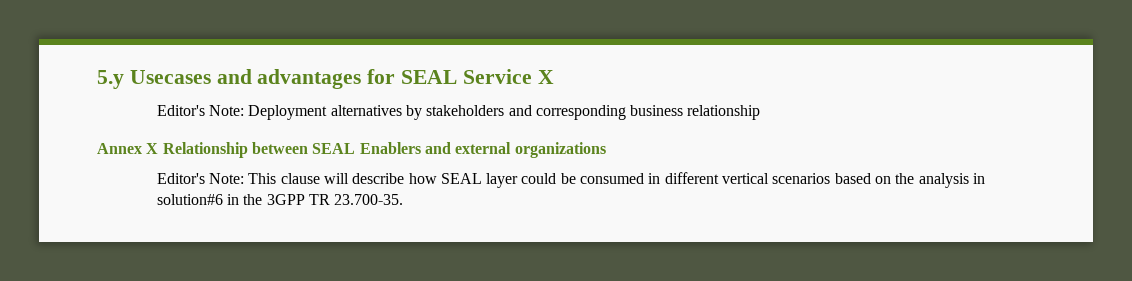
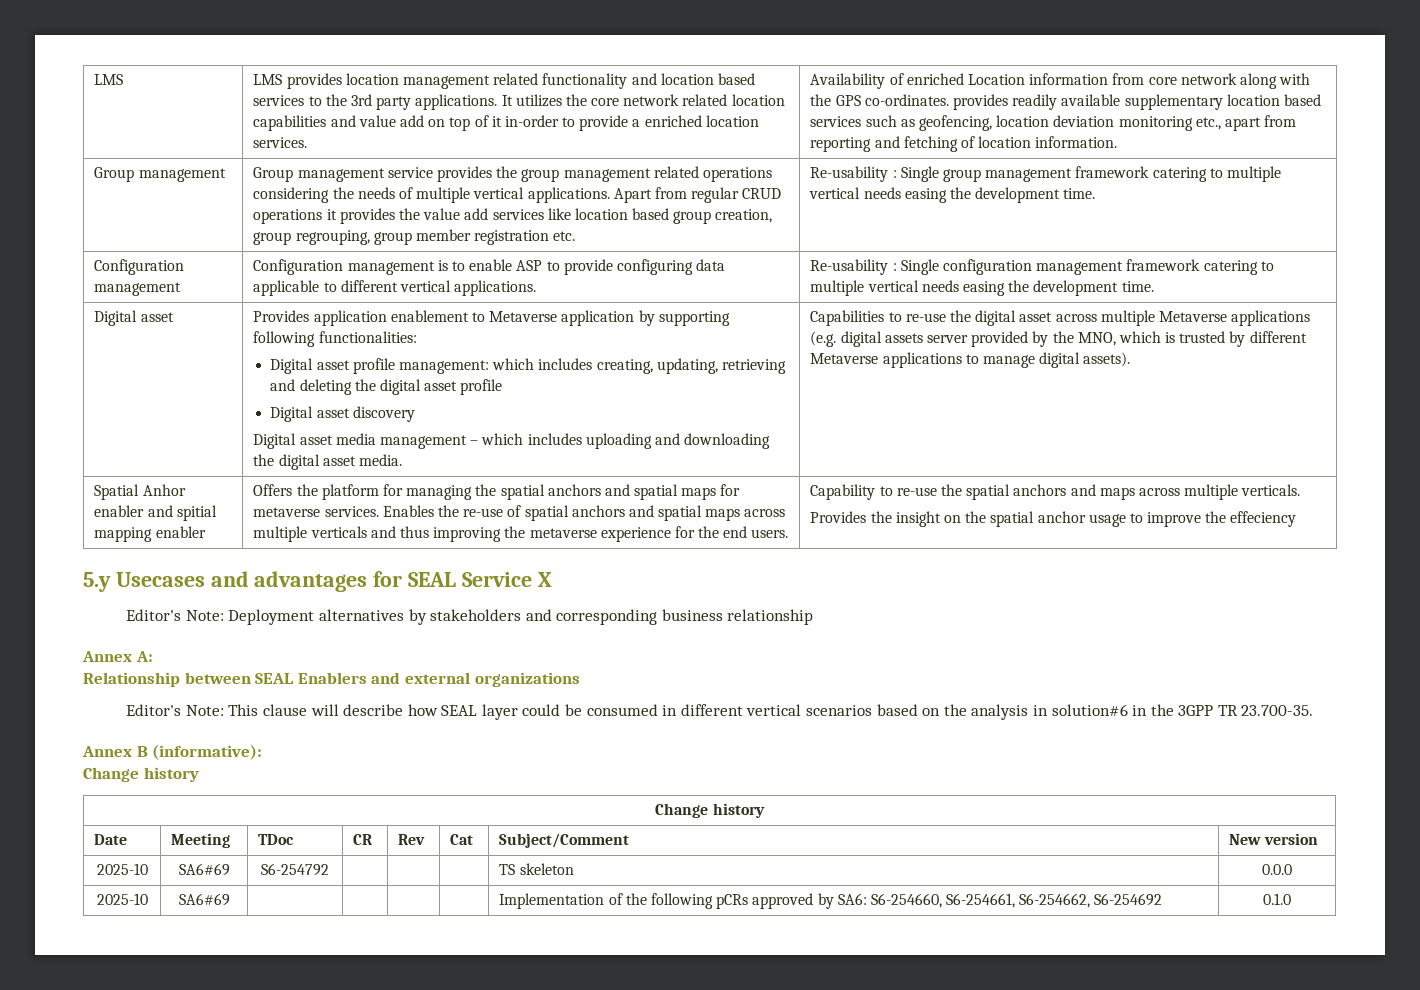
(97, 79) none -> [94,74,124,85] [253,73,755,89] [253,94,785,110] [253,115,759,131] [253,137,308,148] [810,73,1311,89] [810,94,1321,110] [810,115,1297,131] [810,136,1118,152] [94,167,226,182] [253,166,772,182] [253,187,782,203] [253,208,773,224] [253,229,576,245] [810,166,1281,182] [809,187,1096,203] [94,259,185,275] [94,282,182,296] [253,259,726,275] [253,280,537,296] [810,259,1274,275] [810,280,1154,296] [94,310,174,326] [253,310,730,326] [253,331,417,347] [270,358,786,374] [270,379,503,395] [270,406,415,422] [253,433,771,449] [253,454,402,470] [810,310,1311,326] [810,331,1307,347] [810,352,1131,368] [94,484,186,500] [94,505,217,521] [94,526,206,542] [253,484,741,500] [253,505,786,521] [253,526,789,542] [810,484,1301,500] [810,511,1297,527] LMS | LMS provides location management related functionality and location based services to the 3rd party applications. It utilizes the core network related location capabilities and value add on top of it in-order to provide a enriched location services. | Availability of enriched Location information from core network along with the GPS co-ordinates. provides readily available supplementary location based services such as geofencing, location deviation monitoring etc., apart from reporting and fetching of location information. // Group management | Group management service provides the group management related operations considering the needs of multiple vertical applications. Apart from regular CRUD operations it provides the value add services like location based group creation, group regrouping, group member registration etc. | Re-usability : Single group management framework catering to multiple vertical needs easing the development time. // Configuration management | Configuration management is to enable ASP to provide configuring data applicable to different vertical applications. | Re-usability : Single configuration management framework catering to multiple vertical needs easing the development time. // Digital asset | Provides application enablement to Metaverse application by supporting following functionalities: // Digital asset profile management: which includes creating, updating, retrieving and deleting the digital asset profile // Digital asset discovery // Digital asset media management – which includes uploading and downloading the digital asset media. | Capabilities to re-use the digital asset across multiple Metaverse applications (e.g. digital assets server provided by the MNO, which is trusted by different Metaverse applications to manage digital assets). // Spatial Anhor enabler and spitial mapping enabler | Offers the platform for managing the spatial anchors and spatial maps for metaverse services. Enables the re-use of spatial anchors and spatial maps across multiple verticals and thus improving the metaverse experience for the end users. | Capability to re-use the spatial anchors and maps across multiple verticals. // Provides the insight on the spatial anchor usage to improve the effeciency //
[146,143,159,154] X -> [135,651,153,662] A: //
(404, 199) none -> [82,744,263,760] [83,767,199,782] [655,803,765,818] [94,834,128,845] [171,833,231,848] [258,834,295,845] [353,834,374,845] [398,834,426,845] [450,834,474,845] [499,833,630,848] [1229,833,1318,845] [96,863,148,875] [178,863,230,876] [261,863,329,876] [499,863,574,875] [1262,864,1292,875] [96,893,148,905] [178,893,230,906] [499,893,1163,909] [1263,893,1291,905] // Annex B (informative): // Change history // Change history // Date | Meeting | TDoc | CR | Rev | Cat | Subject/Comment | New version // 2025-10 | SA6#69 | S6-254792 | | | | TS skeleton | 0.0.0 // 2025-10 | SA6#69 | | | | | Implementation of the following pCRs approved by SA6: S6-254660, S6-254661, S6-254662, S6-254692 | 0.1.0

